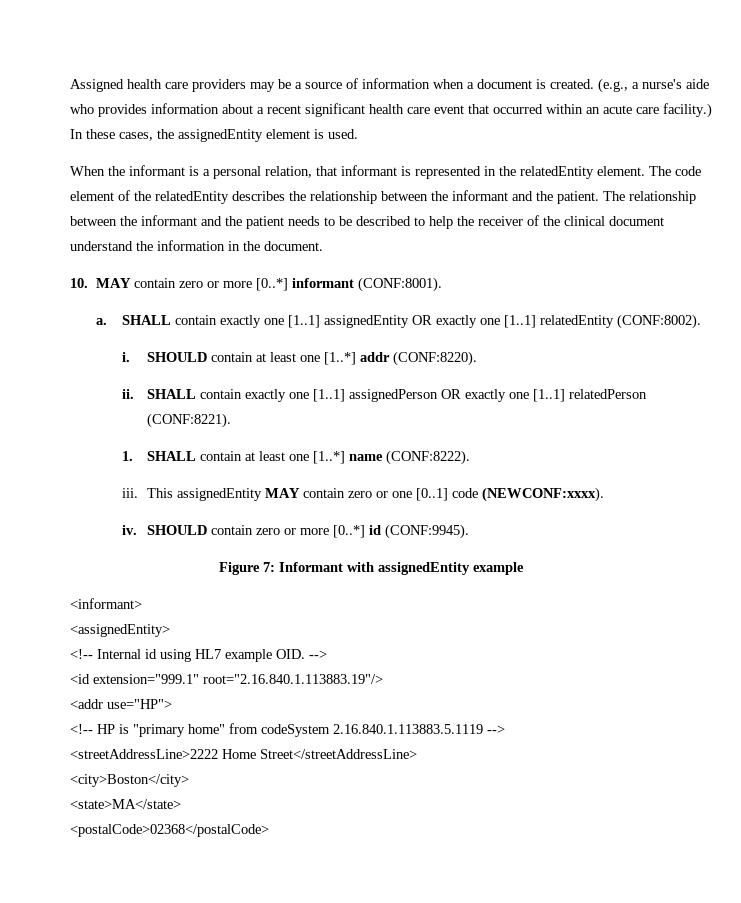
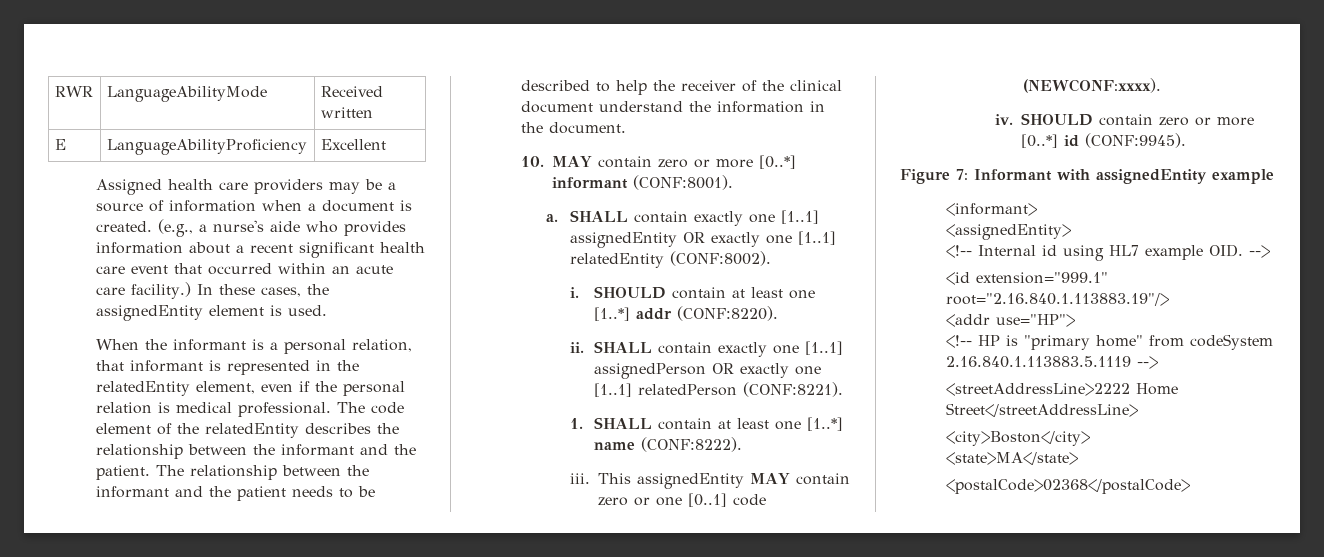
(70, 85) none -> [54,86,93,97] [106,86,267,102] [320,86,383,97] [320,107,373,118] [54,139,66,150] [106,139,307,155] [320,139,386,150] RWR | LanguageAbilityMode | Received written // E | LanguageAbilityProficiency | Excellent //
[597,166,646,176] element. -> [196,381,406,396] [96,402,332,417] element, even if the personal relation is medical professional.

